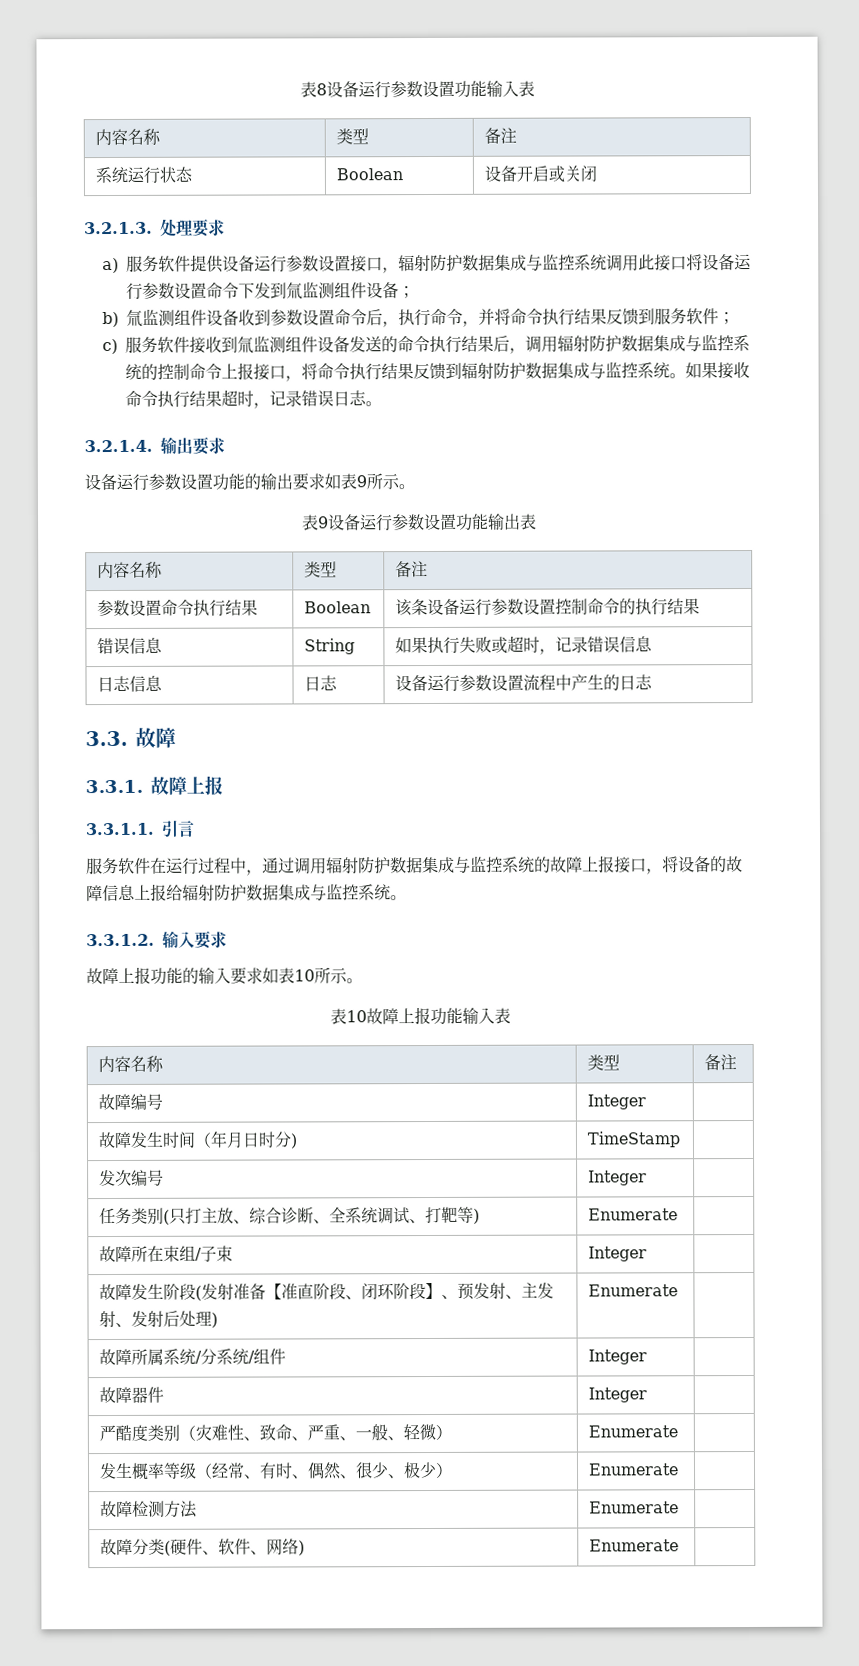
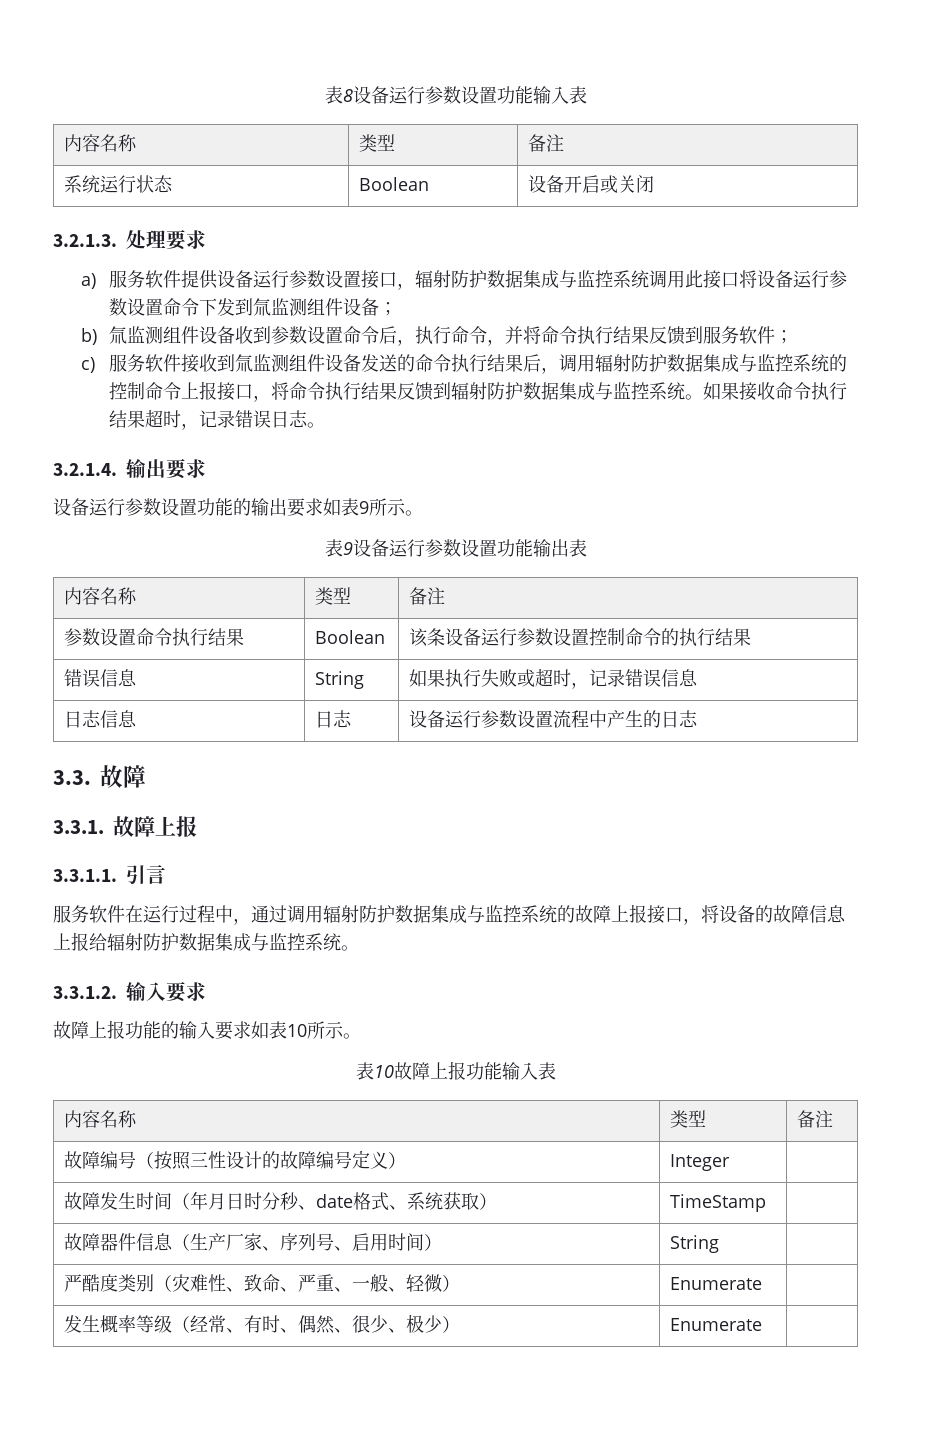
(164, 1101) none -> [136,1150,407,1170] （按照三性设计的故障编号定义）
[290,1133,298,1149] [587,1131,681,1148] [99,1169,165,1187] [588,1170,648,1186] [99,1206,481,1225] [588,1208,679,1221] [99,1245,234,1263] [588,1246,648,1262] [99,1282,555,1301] [99,1310,219,1328] [588,1284,679,1297] [99,1348,287,1366] [588,1349,648,1365] [99,1386,165,1404] [588,1387,648,1403] ) | TimeStamp | // 发次编号 | Integer | // 任务类别(只打主放、综合诊断、全系统调试、打靶等) | Enumerate | // 故障所在束组/子束 | Integer | // 故障发生阶段(发射准备【准直阶段、闭环阶段】、预发射、主发射、发射后处理) | Enumerate | // 故障所属系统/分系统/组件 | Integer | // 故障器件 | Integer -> [280,1192,498,1211] [670,1194,767,1212] [64,1233,443,1251] [670,1235,720,1253] 秒、date格式、系统获取） | TimeStamp | // 故障器件信息（生产厂家、序列号、启用时间） | String
[100,1500,199,1518] [589,1501,680,1514] [100,1538,306,1556] [589,1539,680,1552] // 故障检测方法 | Enumerate | // 故障分类(硬件、软件、网络) | Enumerate | -> (763, 1324) none

